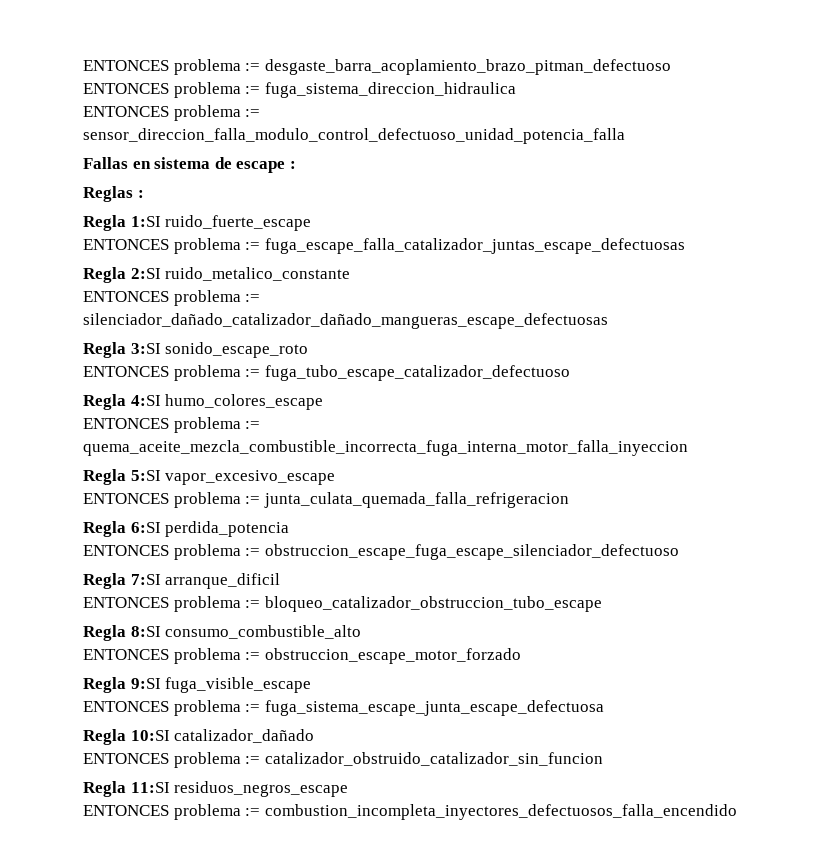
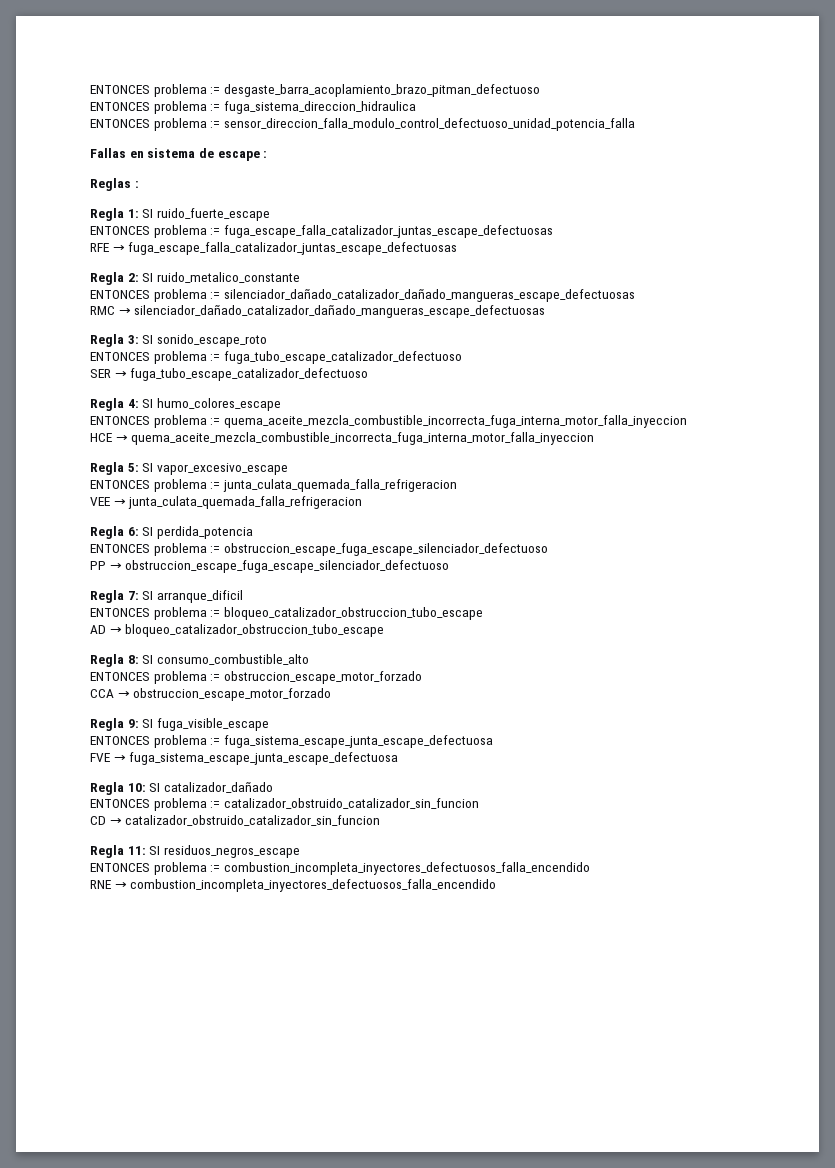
[130,216,161,227] 1:SI -> [127,209,154,218] 1: SI
[83,267,161,283] // Regla 2:SI -> [90,242,458,255] [90,272,154,285] // RFE → fuga_escape_falla_catalizador_juntas_escape_defectuosas // Regla 2: SI
[83,342,161,358] // Regla 3:SI -> [90,304,546,318] [90,334,154,347] // RMC → silenciador_dañado_catalizador_dañado_mangueras_escape_defectuosas // Regla 3: SI
[83,394,161,410] // Regla 4:SI -> [90,368,369,381] [90,398,154,411] // SER → fuga_tubo_escape_catalizador_defectuoso // Regla 4: SI
[83,469,161,485] // Regla 5:SI -> [90,432,595,445] [90,462,154,475] // HCE → quema_aceite_mezcla_combustible_incorrecta_fuga_interna_motor_falla_inyeccion // Regla 5: SI
[83,521,161,537] // Regla 6:SI -> [90,496,363,509] [90,526,154,539] // VEE → junta_culata_quemada_falla_refrigeracion // Regla 6: SI
[83,573,161,589] // Regla 7:SI -> [90,560,450,573] [90,590,154,603] // PP → obstruccion_escape_fuga_escape_silenciador_defectuoso // Regla 7: SI
[83,625,161,641] // Regla 8:SI -> [90,624,385,637] [90,654,154,667] // AD → bloqueo_catalizador_obstruccion_tubo_escape // Regla 8: SI
[83,677,161,693] // Regla 9:SI -> [90,688,332,701] [90,718,154,731] // CCA → obstruccion_escape_motor_forzado // Regla 9: SI
[83,729,170,745] // Regla 10:SI -> [90,752,399,765] [90,782,161,795] // FVE → fuga_sistema_escape_junta_escape_defectuosa // Regla 10: SI
[83,781,170,797] // Regla 11:SI -> [90,815,381,826] [90,845,161,858] // CD → catalizador_obstruido_catalizador_sin_funcion // Regla 11: SI
(737, 812) none -> [90,879,497,892] // RNE → combustion_incompleta_inyectores_defectuosos_falla_encendido

